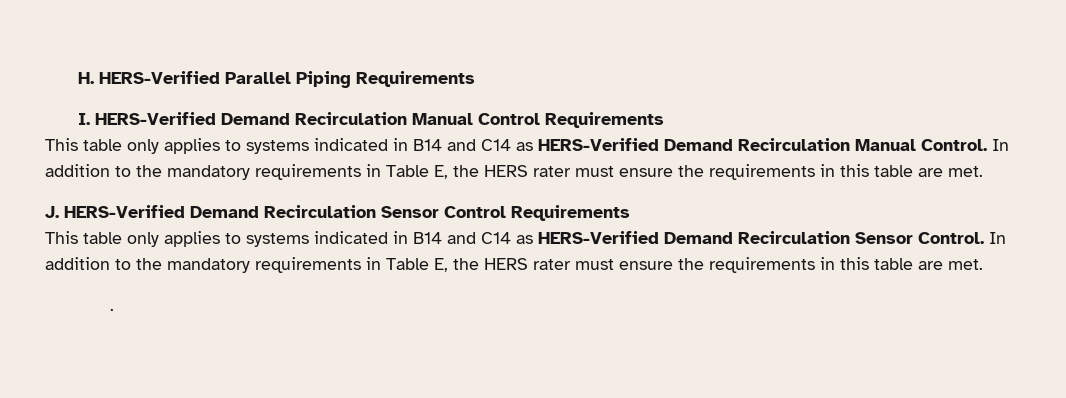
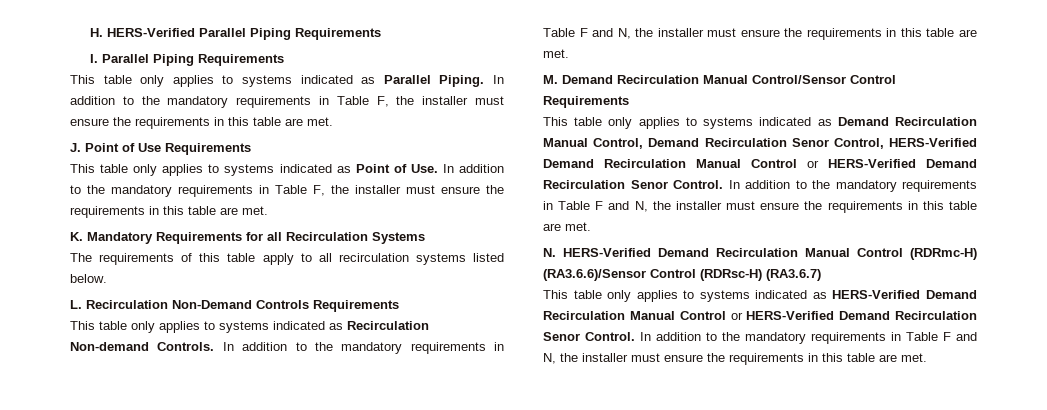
[94,112,664,128] [45,138,1009,154] [45,164,571,180] HERS-Verified Demand Recirculation Manual Control Requirements // This table only applies to systems indicated in B14 and C14 as HERS-Verified Demand Recirculation Manual Control. In addition to the mandatory requirements in Table E, the HERS rater -> [101,54,284,66] [70,75,505,87] [70,96,469,108] Parallel Piping Requirements // This table only applies to systems indicated as Parallel Piping. In addition to the mandatory requirements in Table F, the installer
[64,205,630,221] [45,231,1006,247] [45,257,983,273] [110,308,115,311] HERS-Verified Demand Recirculation Sensor Control Requirements // This table only applies to systems indicated in B14 and C14 as HERS-Verified Demand Recirculation Sensor Control. In addition to the mandatory requirements in Table E, the HERS rater must ensure the requirements in this table are met. // . -> [85,143,251,155] [70,164,504,176] [70,185,504,197] [70,206,268,218] [70,232,425,244] [70,253,504,265] [70,274,107,283] [70,300,399,312] [70,321,429,333] [70,342,504,354] [543,28,977,40] [543,49,569,58] [543,75,896,84] [543,96,629,108] [543,117,977,129] [543,138,977,149] [543,159,977,168] [543,180,977,192] [543,201,977,213] [543,222,591,231] [543,248,977,260] [543,269,821,281] [543,290,977,302] [543,311,977,320] [543,332,977,344] [543,353,927,365] Point of Use Requirements // This table only applies to systems indicated as Point of Use. In addition to the mandatory requirements in Table F, the installer must ensure the requirements in this table are met. // K. Mandatory Requirements for all Recirculation Systems // The requirements of this table apply to all recirculation systems listed below. // L. Recirculation Non-Demand Controls Requirements // This table only applies to systems indicated as Recirculation Non-demand Controls. In addition to the mandatory requirements in Table F and N, the installer must ensure the requirements in this table are met. // M. Demand Recirculation Manual Control/Sensor Control Requirements // This table only applies to systems indicated as Demand Recirculation Manual Control, Demand Recirculation Senor Control, HERS-Verified Demand Recirculation Manual Control or HERS-Verified Demand Recirculation Senor Control. In addition to the mandatory requirements in Table F and N, the installer must ensure the requirements in this table are met. // N. HERS-Verified Demand Recirculation Manual Control (RDRmc-H) (RA3.6.6)/Sensor Control (RDRsc-H) (RA3.6.7) // This table only applies to systems indicated as HERS-Verified Demand Recirculation Manual Control or HERS-Verified Demand Recirculation Senor Control. In addition to the mandatory requirements in Table F and N, the installer must ensure the requirements in this table are met.

